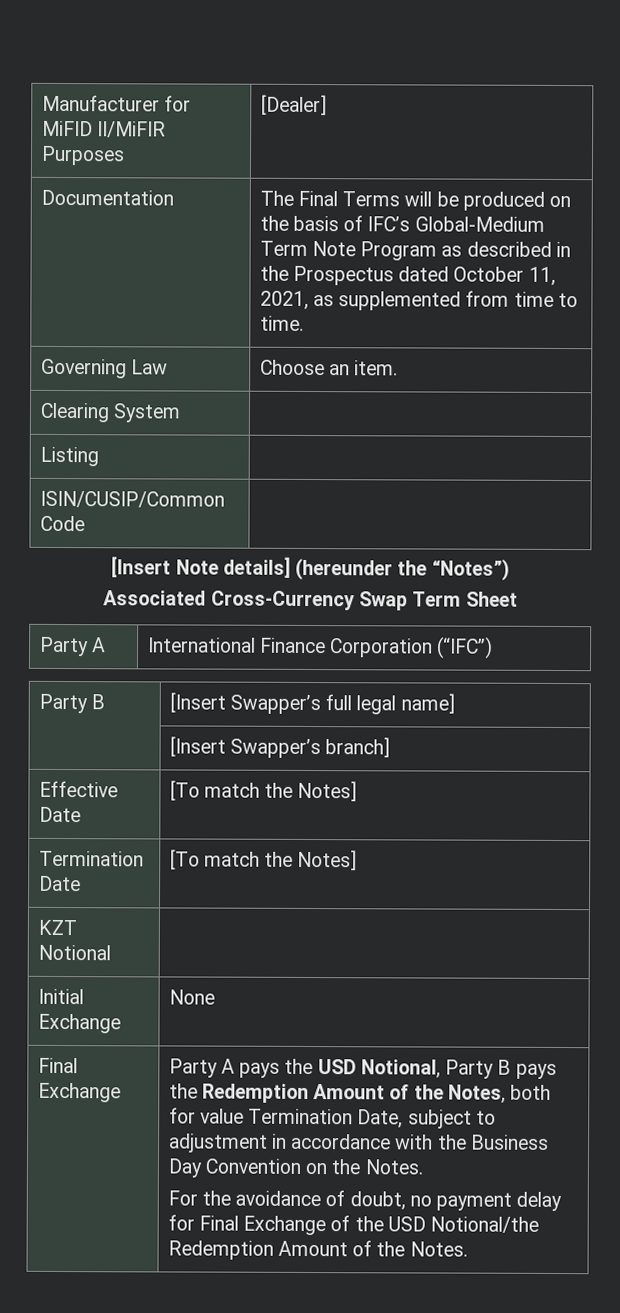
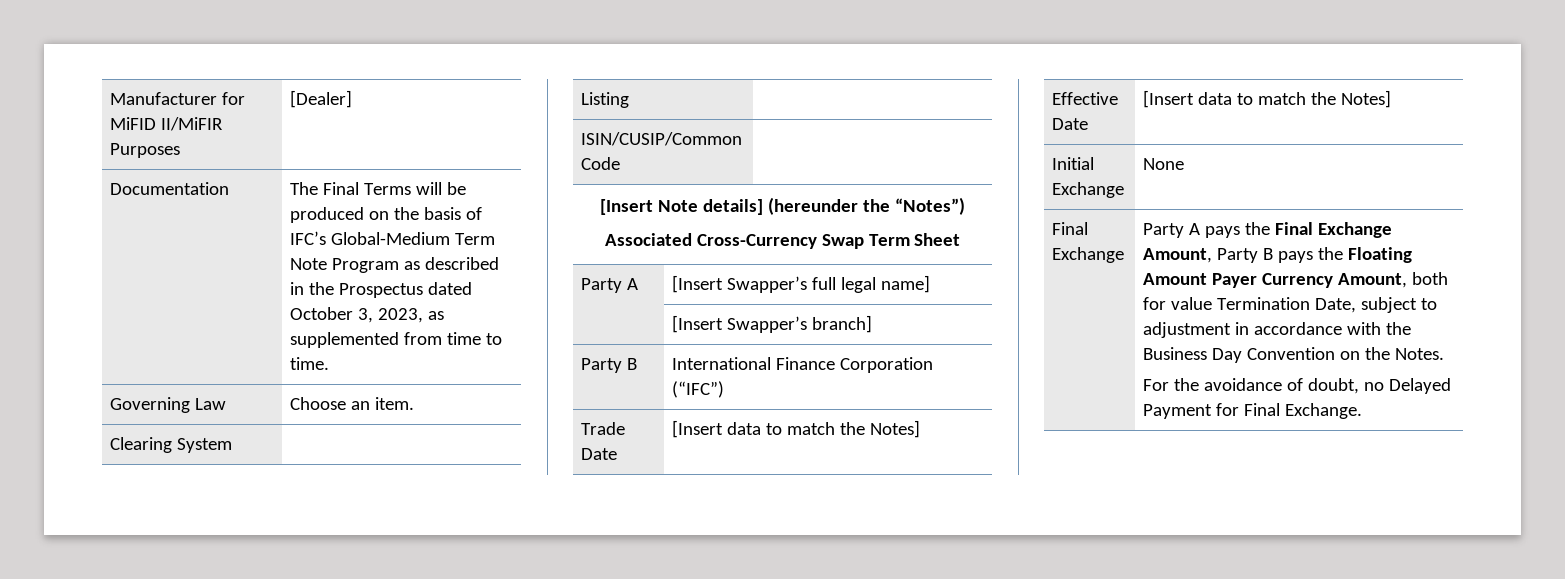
[528,266,556,286] [259,290,309,310] 11, 2021, -> [357,308,423,323] 3, 2023,
[147,636,494,659] [38,693,105,714] | International Finance Corporation (“IFC”) // Party B -> (638, 284) none
[38,780,118,798] [38,806,81,823] [169,780,358,802] [38,850,144,867] [38,875,81,892] [169,849,358,871] [37,919,77,936] [37,944,111,961] Effective Date | [To match the Notes] // Termination Date | [To match the Notes] // KZT Notional | -> [580,358,637,373] [671,357,933,373] [671,381,724,398] [580,422,625,435] [580,448,617,460] [671,420,920,438] [1051,92,1118,105] [1051,118,1088,130] [1142,90,1391,108] Party B | International Finance Corporation (“IFC”) // Trade Date | [Insert data to match the Notes] // Effective Date | [Insert data to match the Notes]
[317,1059,441,1079] USD Notional, -> [1274,222,1392,238] [1142,248,1212,263] Final Exchange Amount,
[201,1083,506,1104] Redemption Amount of the Notes, -> [1347,247,1412,263] [1142,273,1407,288] Floating Amount Payer Currency Amount,
[436,1191,563,1212] [167,1214,540,1236] [167,1240,468,1260] payment delay for Final Exchange of the USD Notional/the Redemption Amount of the Notes. -> [1388,378,1451,394] [1142,403,1362,419] Delayed Payment for Final Exchange.

